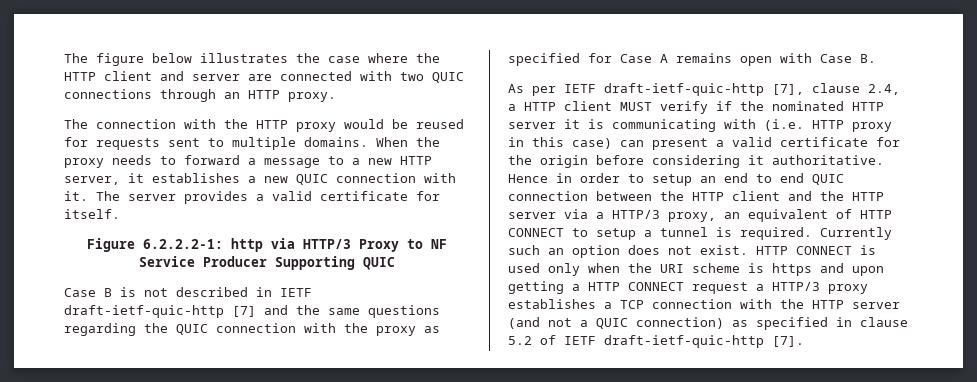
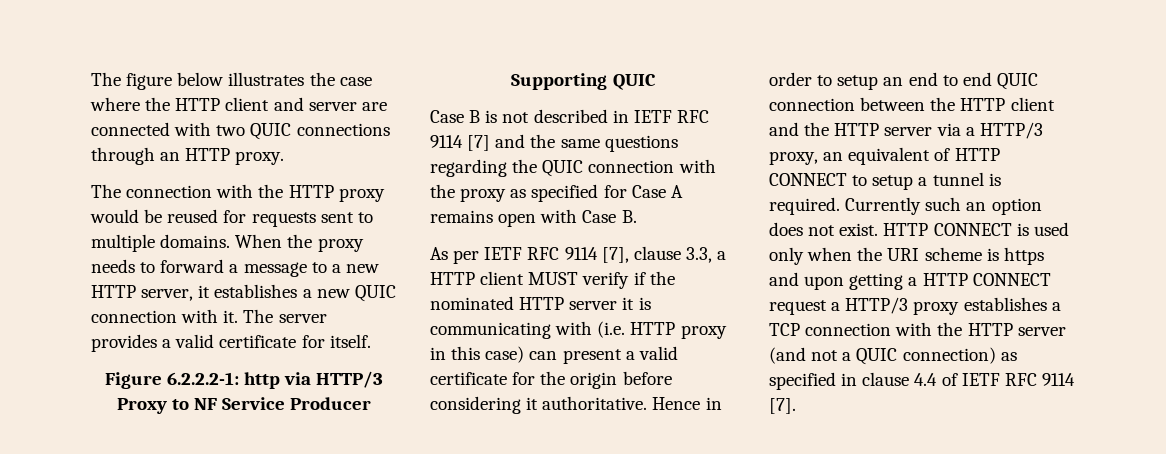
[64,305,224,318] draft-ietf-quic-http -> [676,110,709,123] [430,135,463,148] RFC 9114
[604,83,764,96] draft-ietf-quic-http -> [527,247,598,260] RFC 9114
[868,84,900,95] 2.4, -> [685,247,712,263] 3.3,
[508,336,532,345] 5.2 -> [914,373,938,386] 4.4
[604,335,764,348] draft-ietf-quic-http -> [1004,373,1075,386] RFC 9114

